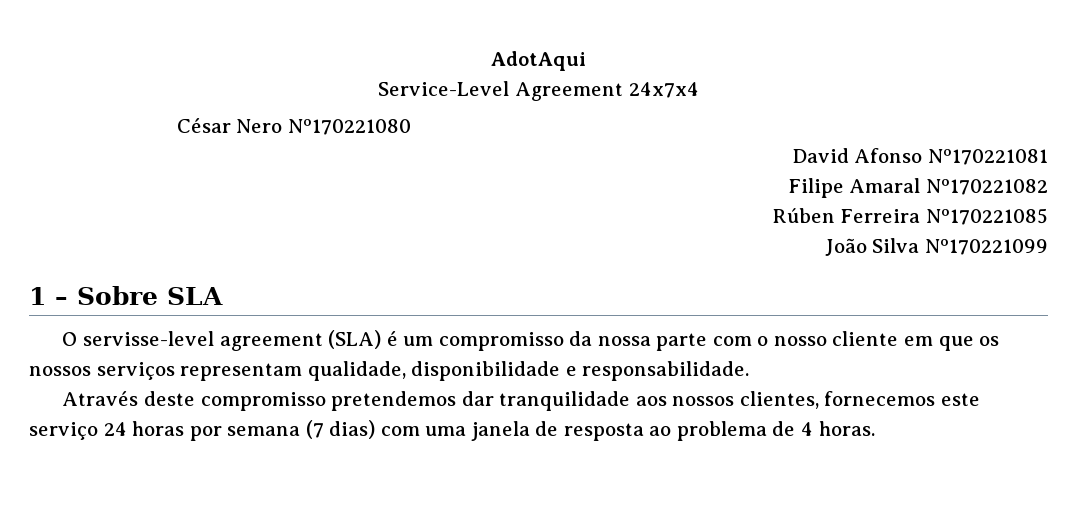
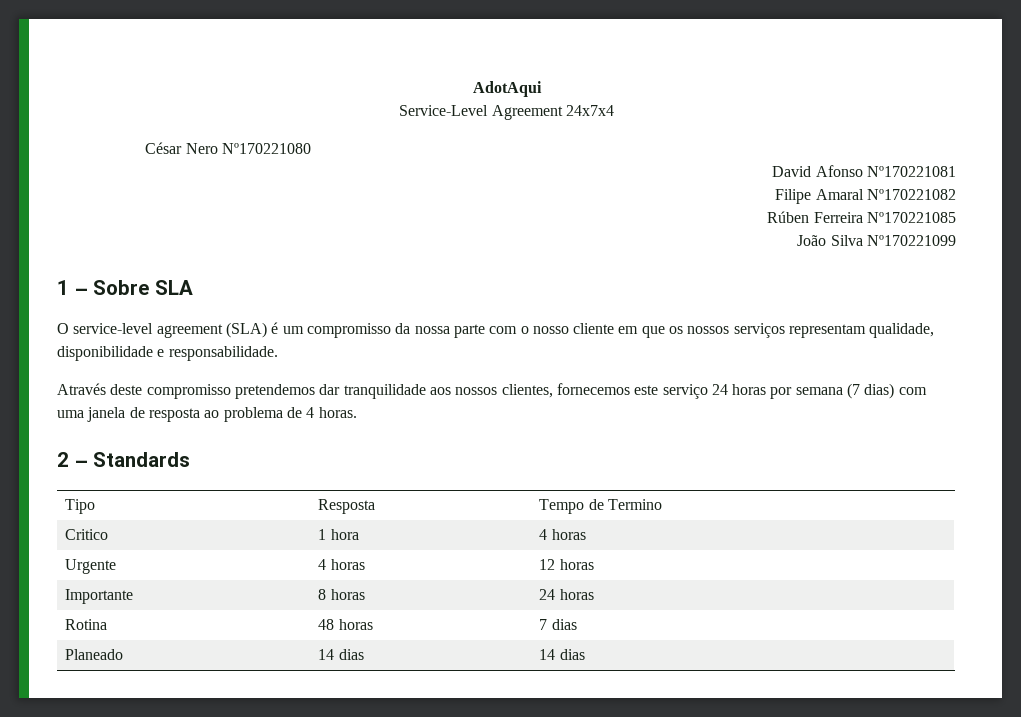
[83,331,215,346] servisse-level -> [73,323,154,334] service-level
(875, 428) none -> [57,452,191,467] [65,499,96,514] [318,499,376,514] [539,499,662,514] [65,529,109,540] [318,529,359,540] [539,529,586,540] [65,559,117,574] [318,559,365,570] [539,559,594,570] [65,589,134,604] [318,589,365,600] [539,589,594,600] [65,619,108,630] [318,619,373,630] [539,619,577,630] [65,649,124,660] [318,649,364,660] [539,649,585,660] // 2 – Standards // Tipo | Resposta | Tempo de Termino // Critico | 1 hora | 4 horas // Urgente | 4 horas | 12 horas // Importante | 8 horas | 24 horas // Rotina | 48 horas | 7 dias // Planeado | 14 dias | 14 dias

